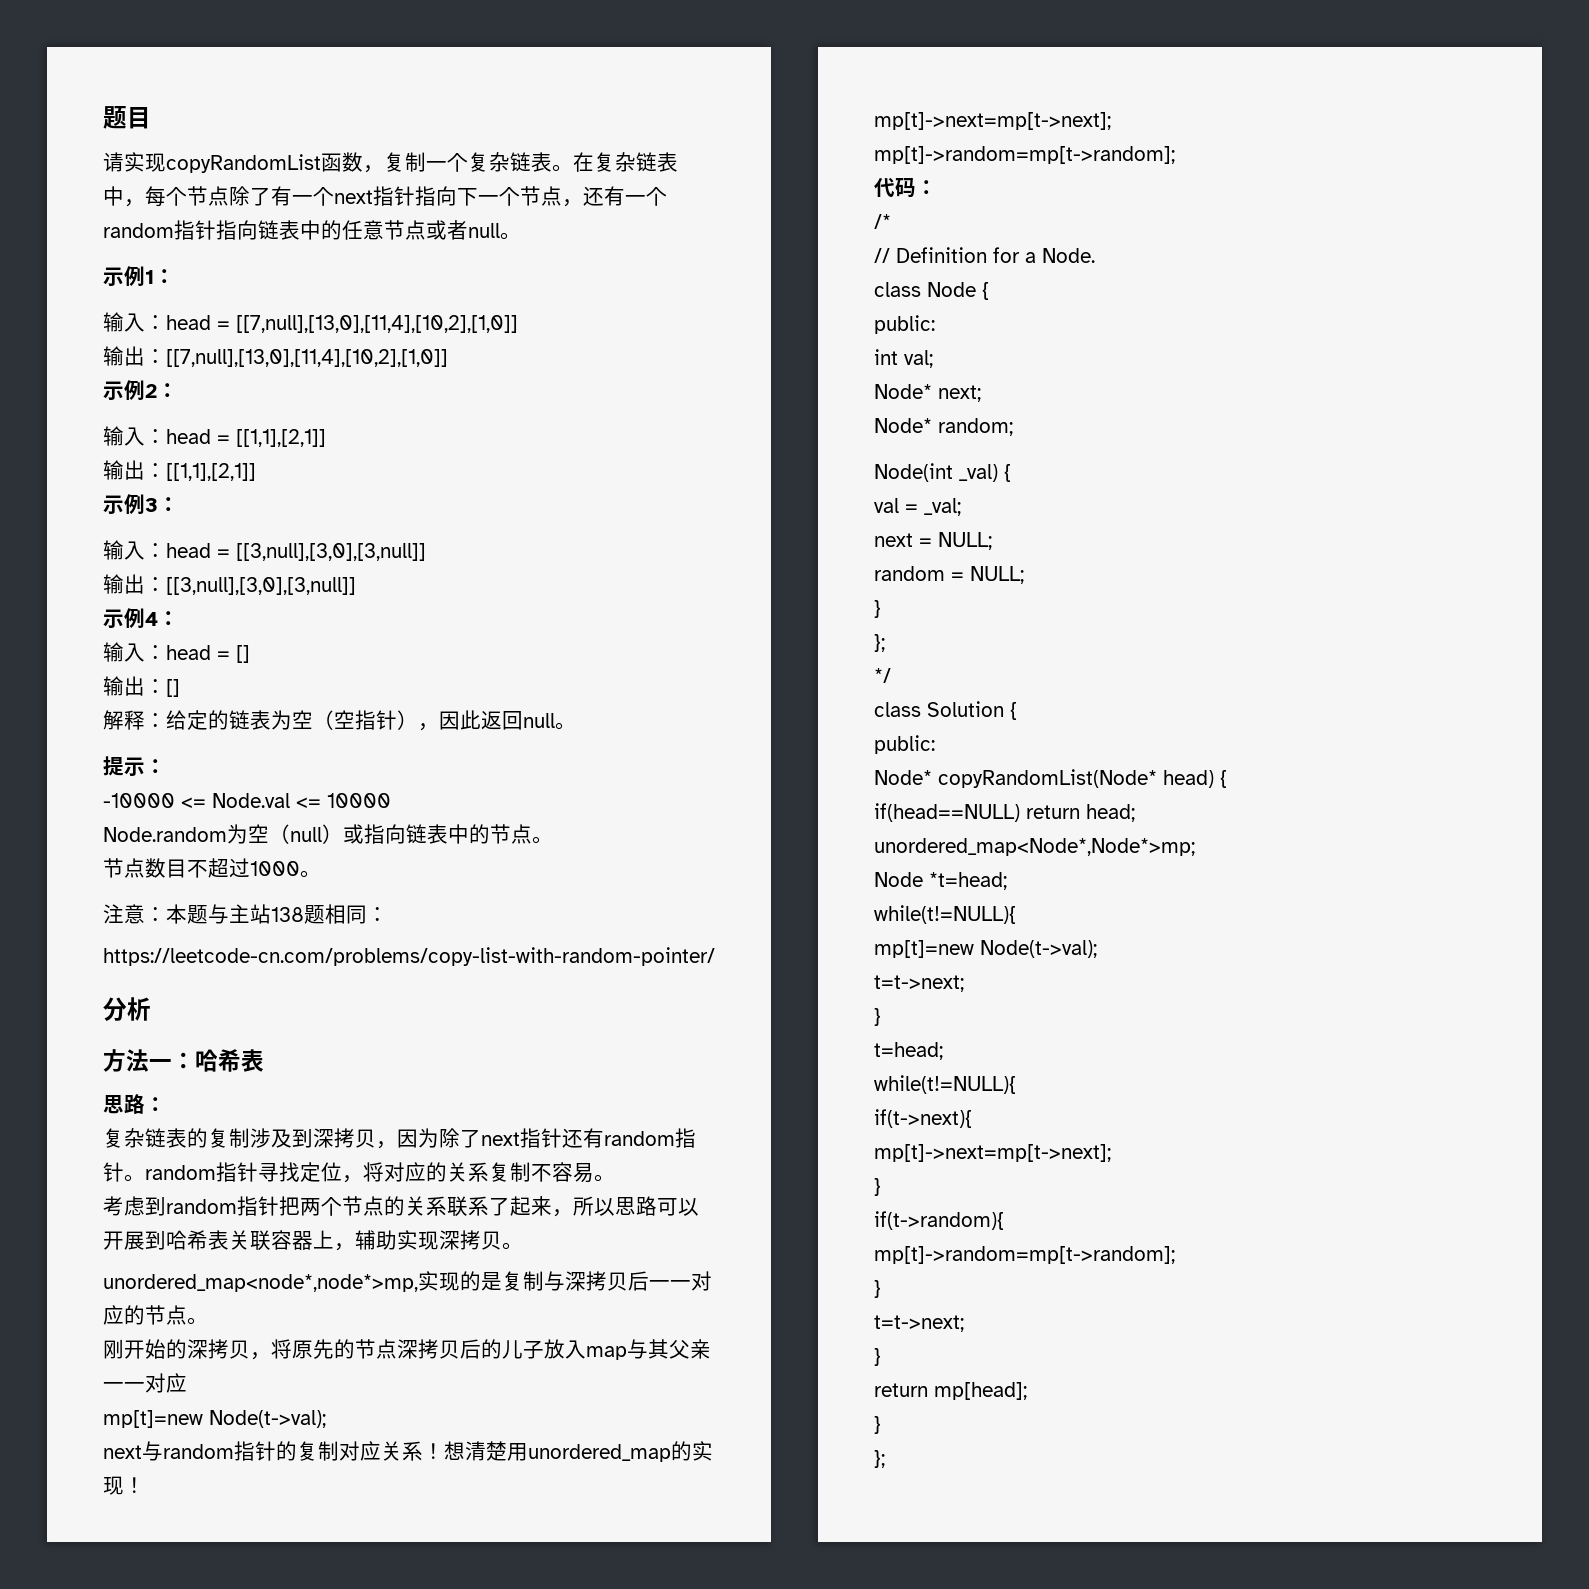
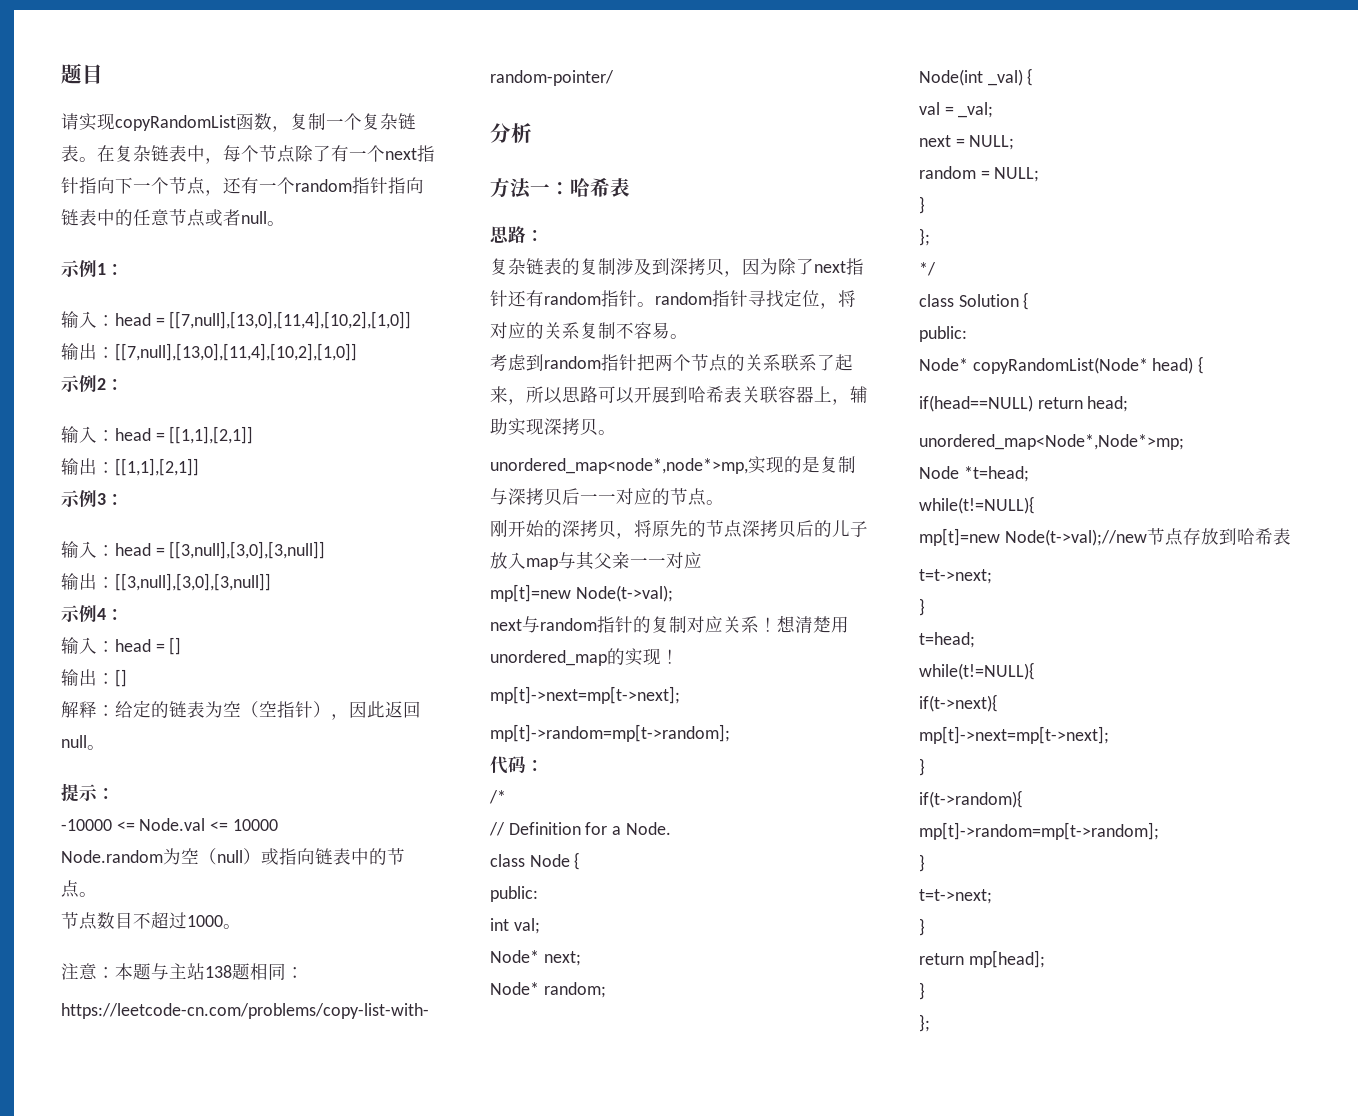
[980,940,1097,958] Node(t->val); -> [1004,528,1291,546] Node(t->val);//new节点存放到哈希表

